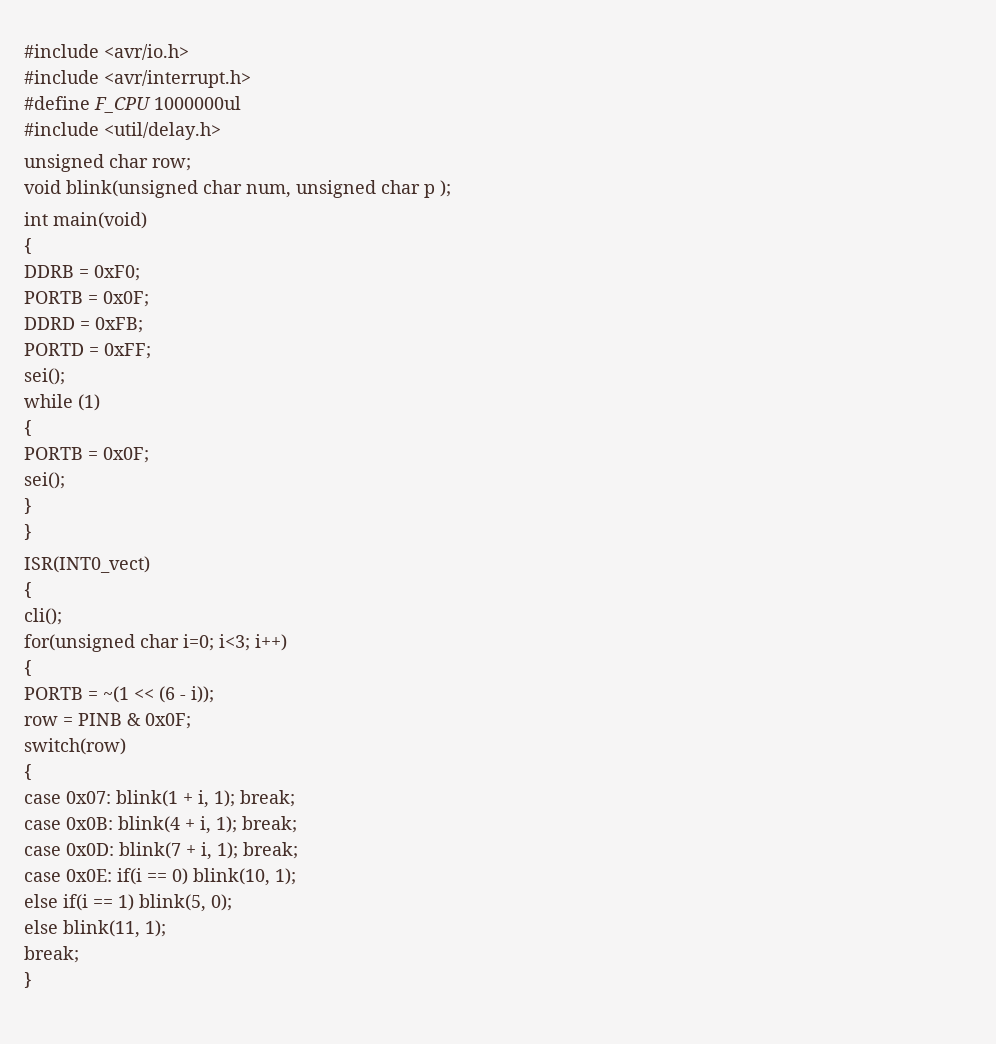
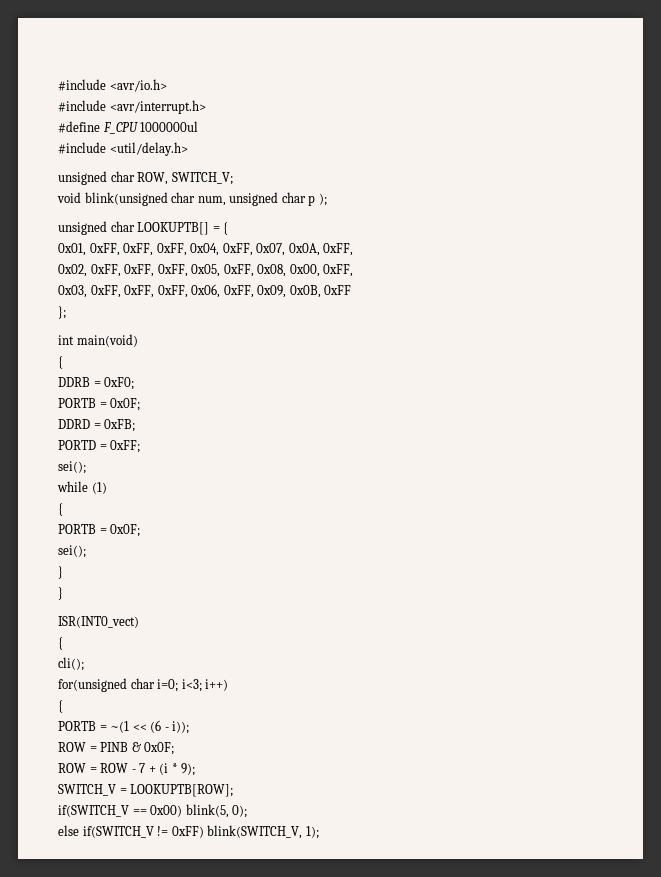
[152,158,191,171] row; -> [137,172,233,185] ROW, SWITCH_V;
(451, 188) none -> [58,221,229,235] [58,243,354,256] [58,264,354,277] [58,284,352,298] [58,306,66,319] // unsigned char LOOKUPTB[] = { // 0x01, 0xFF, 0xFF, 0xFF, 0x04, 0xFF, 0x07, 0x0A, 0xFF, // 0x02, 0xFF, 0xFF, 0xFF, 0x05, 0xFF, 0x08, 0x00, 0xFF, // 0x03, 0xFF, 0xFF, 0xFF, 0x06, 0xFF, 0x09, 0x0B, 0xFF // };
[24,716,58,726] row -> [58,742,86,752] ROW
[24,738,126,755] [24,764,32,780] [24,790,295,808] [24,816,297,834] [24,842,298,860] [24,868,296,886] [24,894,134,911] switch(row) // { // case 0x07: blink(1 + i, 1); break; // case 0x0B: blink(4 + i, 1); break; // case 0x0D: blink(7 + i, 1); break; // case 0x0E: if(i == 0) blink(10, 1); // else if(i == 1) -> [58,763,196,776] [58,784,234,797] [58,805,183,817] ROW = ROW - 7 + (i * 9); // SWITCH_V = LOOKUPTB[ROW]; // if(SWITCH_V == 0x00)
[63,920,166,938] [24,946,79,963] [24,972,32,988] blink(11, 1); // break; // } -> [82,825,319,839] if(SWITCH_V != 0xFF) blink(SWITCH_V, 1);

